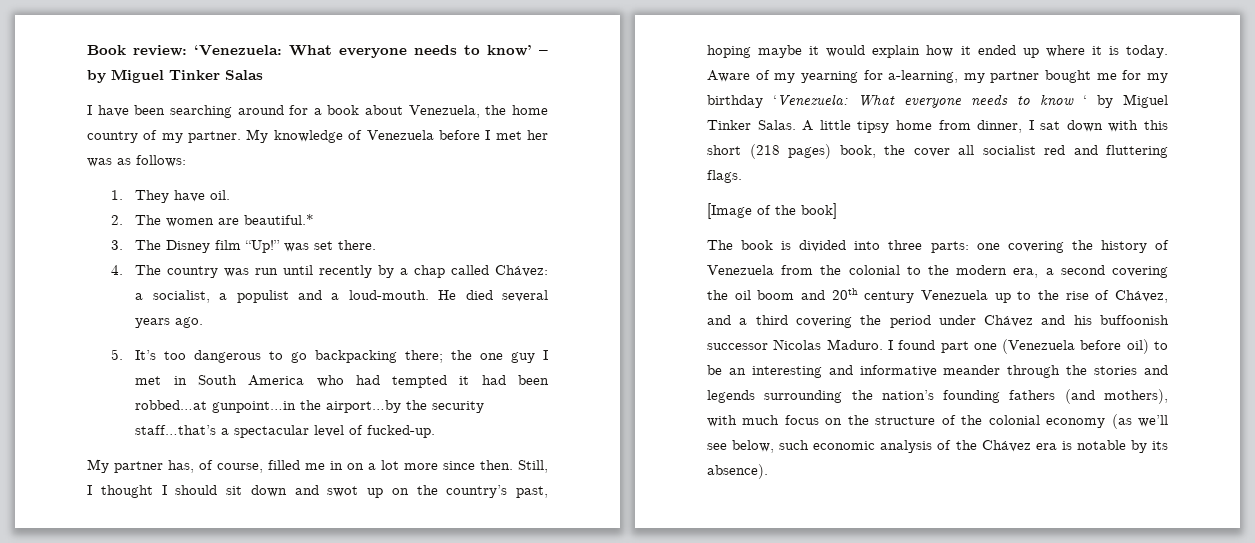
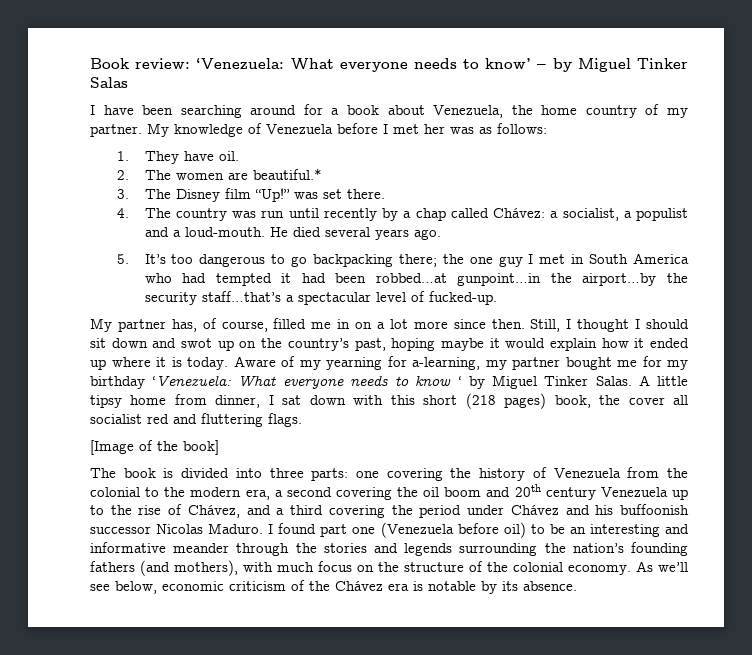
[1046,414,1132,429] economy (as -> [568,561,653,575] economy. As
[779,440,933,453] such economic analysis -> [162,581,286,591] economic criticism
[707,464,768,479] absence). -> [523,581,577,591] absence.

